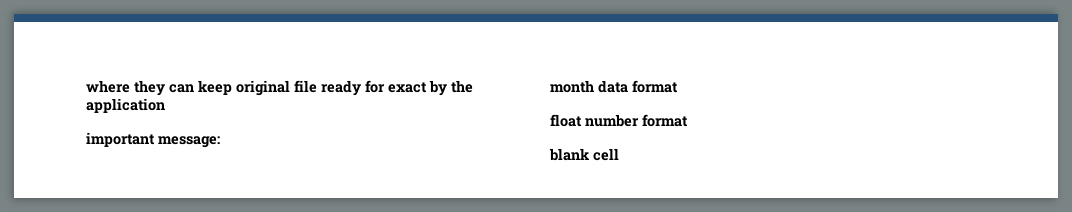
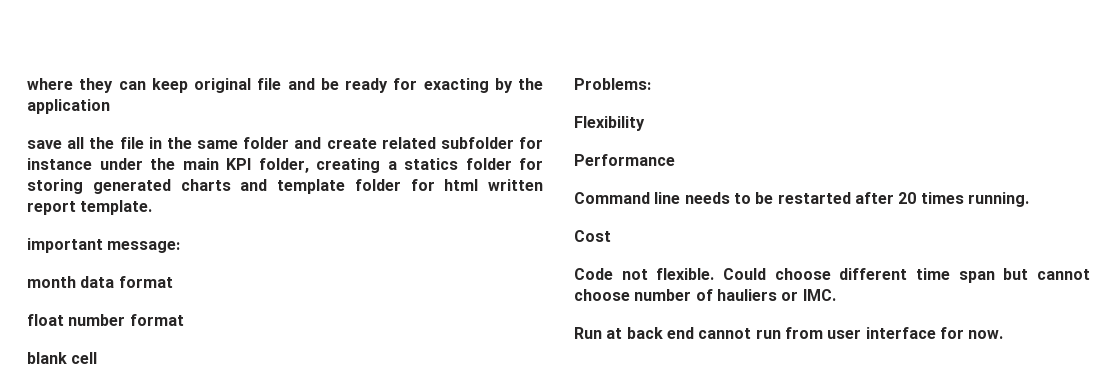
(317, 86) none -> [287,78,339,90] and be
[388,82,427,93] exact -> [423,78,489,93] exacting
(165, 105) none -> [27,137,543,149] [27,158,543,173] [27,179,543,194] [27,200,153,215] // save all the file in the same folder and create related subfolder for instance under the main KPI folder, creating a statics folder for storing generated charts and template folder for html written report template.
(619, 154) none -> [574,78,651,90] [574,116,645,131] [574,154,675,166] [574,192,1029,207] [574,230,611,242] [574,268,1090,283] [574,289,836,301] [574,327,1004,339] // Problems: // Flexibility // Performance // Command line needs to be restarted after 20 times running. // Cost // Code not flexible. Could choose different time span but cannot choose number of hauliers or IMC. // Run at back end cannot run from user interface for now.

